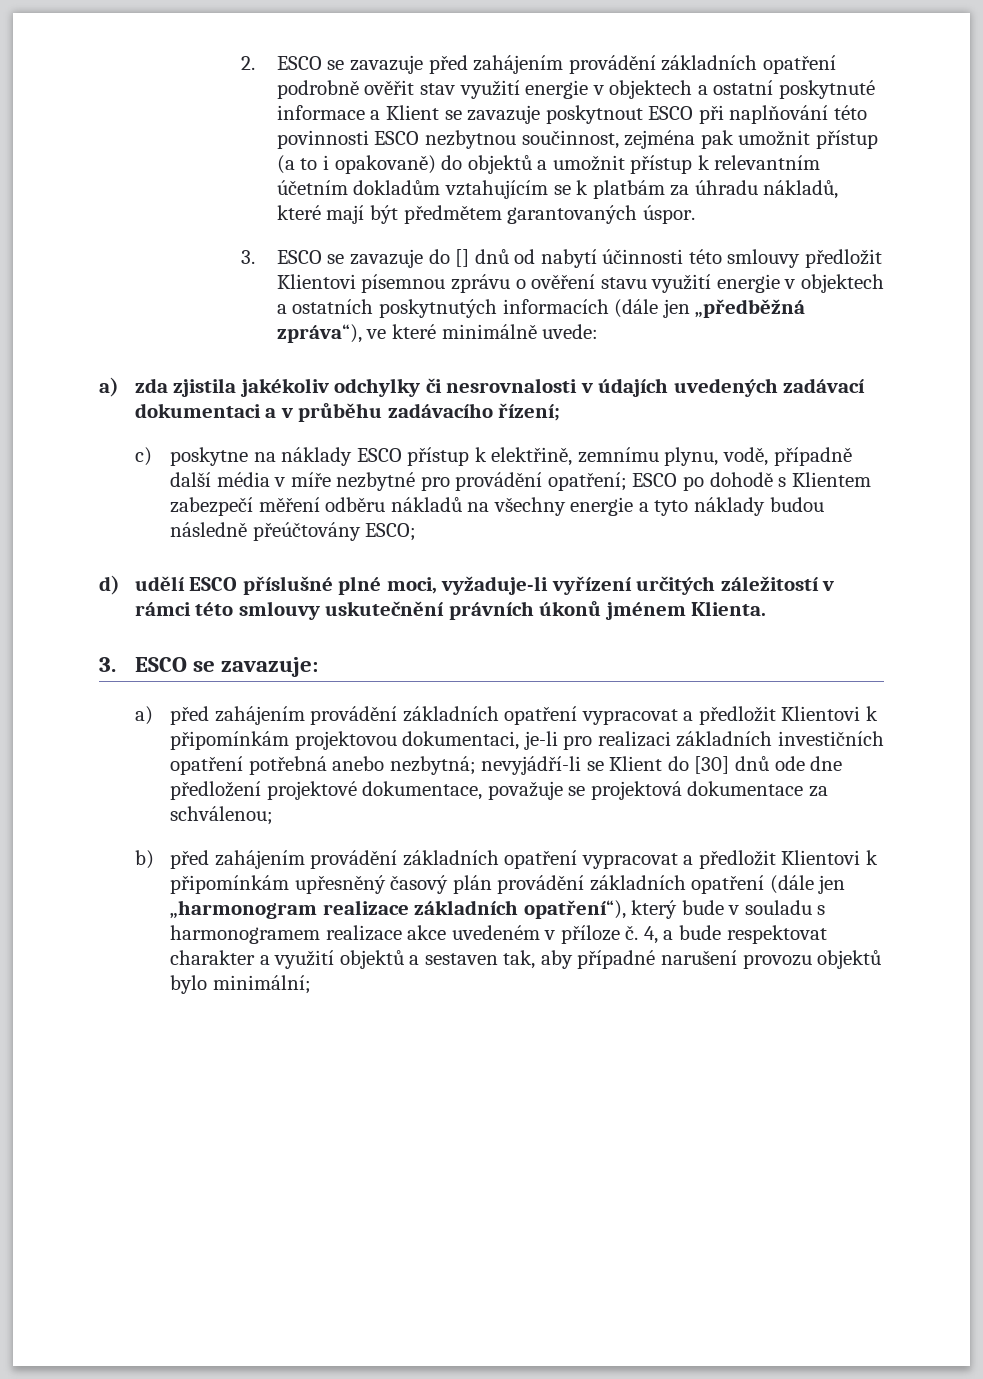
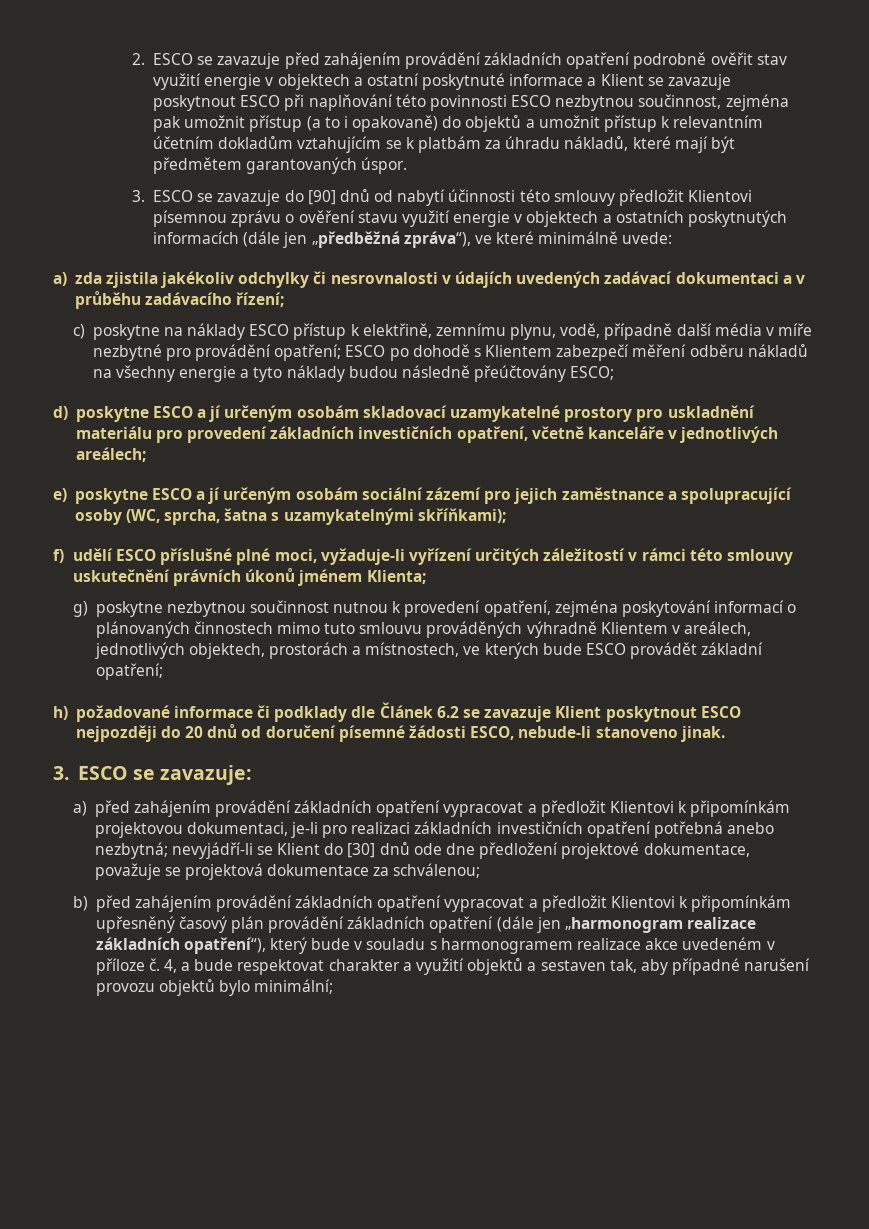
[455,249,470,267] [] -> [307,190,336,205] [90]
(120, 585) none -> [75,405,755,422] [75,426,779,443] [75,447,146,462] [53,487,792,504] [74,508,506,525] [53,549,64,563] poskytne ESCO a jí určeným osobám skladovací uzamykatelné prostory pro uskladnění materiálu pro provedení základních investičních opatření, včetně kanceláře v jednotlivých areálech; // e) poskytne ESCO a jí určeným osobám sociální zázemí pro jejich zaměstnance a spolupracující osoby (WC, sprcha, šatna s uzamykatelnými skříňkami); // f)
[691,601,767,616] Klienta. -> [366,570,426,584] [72,600,797,617] [95,621,752,638] [94,642,764,659] [95,663,163,680] [53,702,741,722] [75,724,725,742] Klienta; // g) poskytne nezbytnou součinnost nutnou k provedení opatření, zejména poskytování informací o plánovaných činnostech mimo tuto smlouvu prováděných výhradně Klientem v areálech, jednotlivých objektech, prostorách a místnostech, ve kterých bude ESCO provádět základní opatření; // h) požadované informace či podklady dle Článek 6.2 se zavazuje Klient poskytnout ESCO nejpozději do 20 dnů od doručení písemné žádosti ESCO, nebude-li stanoveno jinak.

